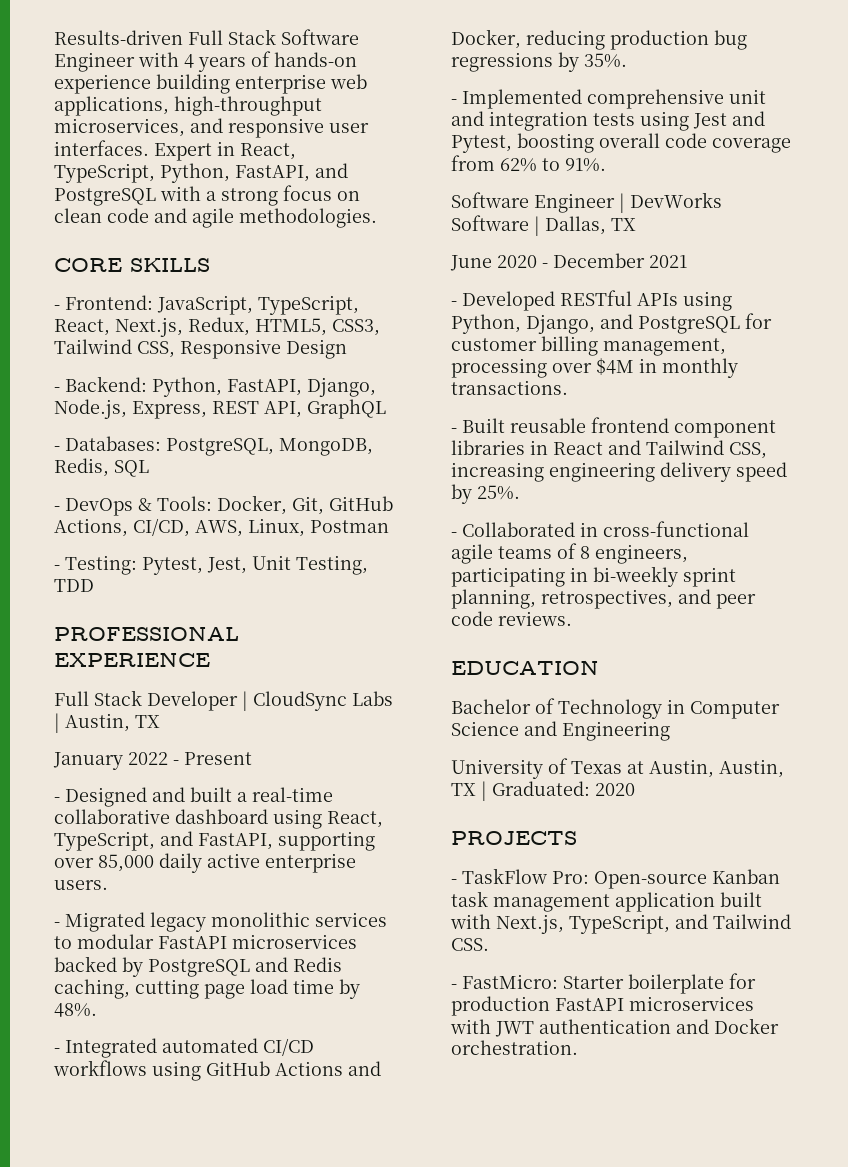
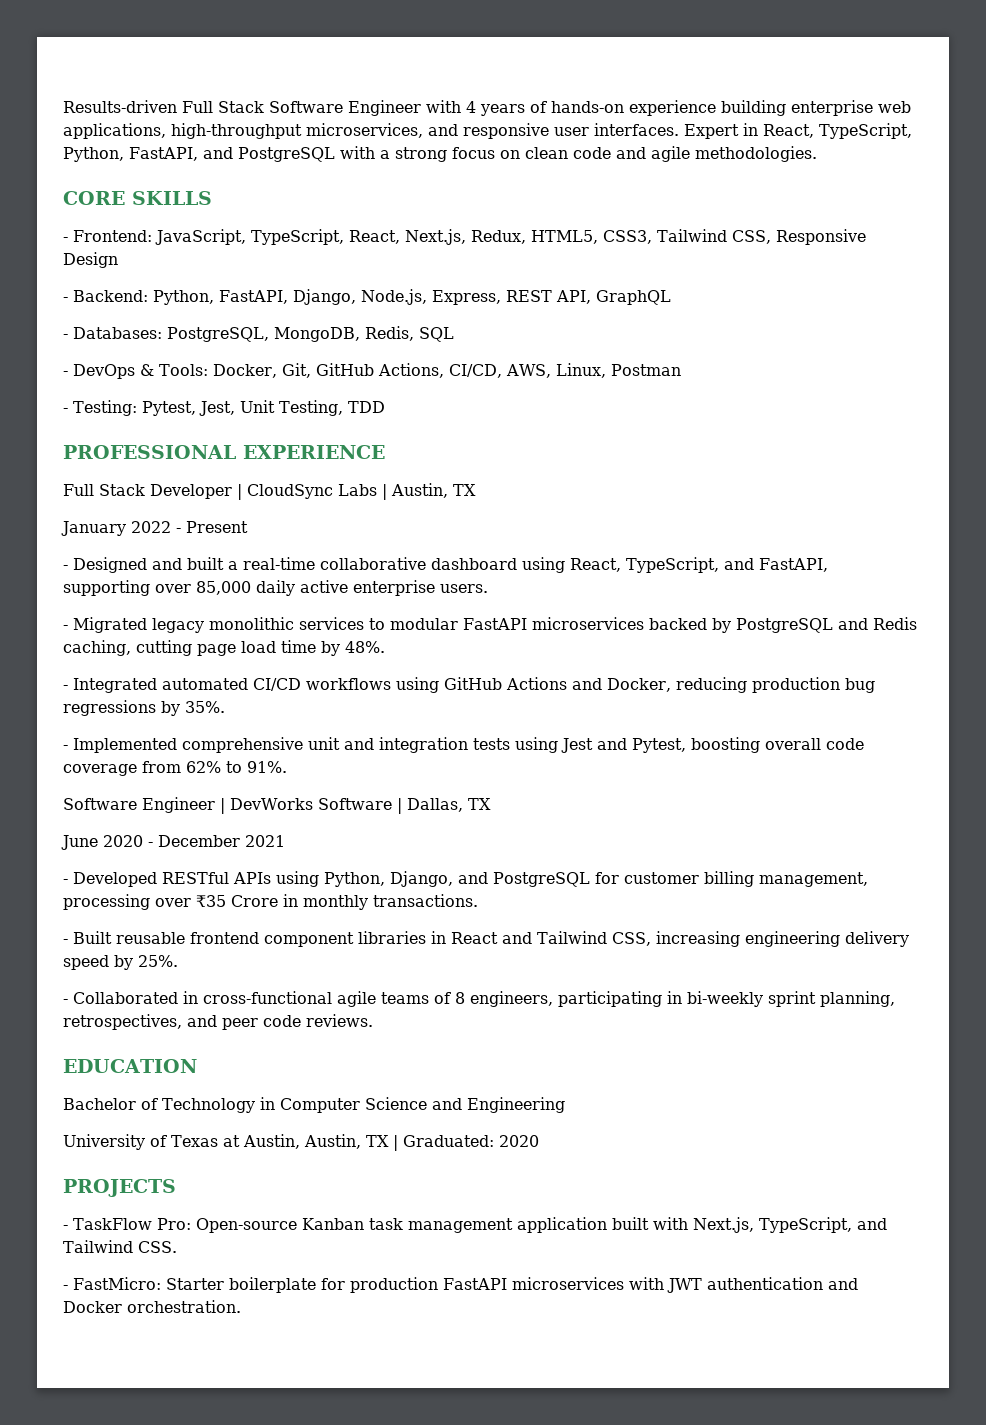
[596,358,634,375] $4M -> [196,895,278,907] ₹35 Crore

